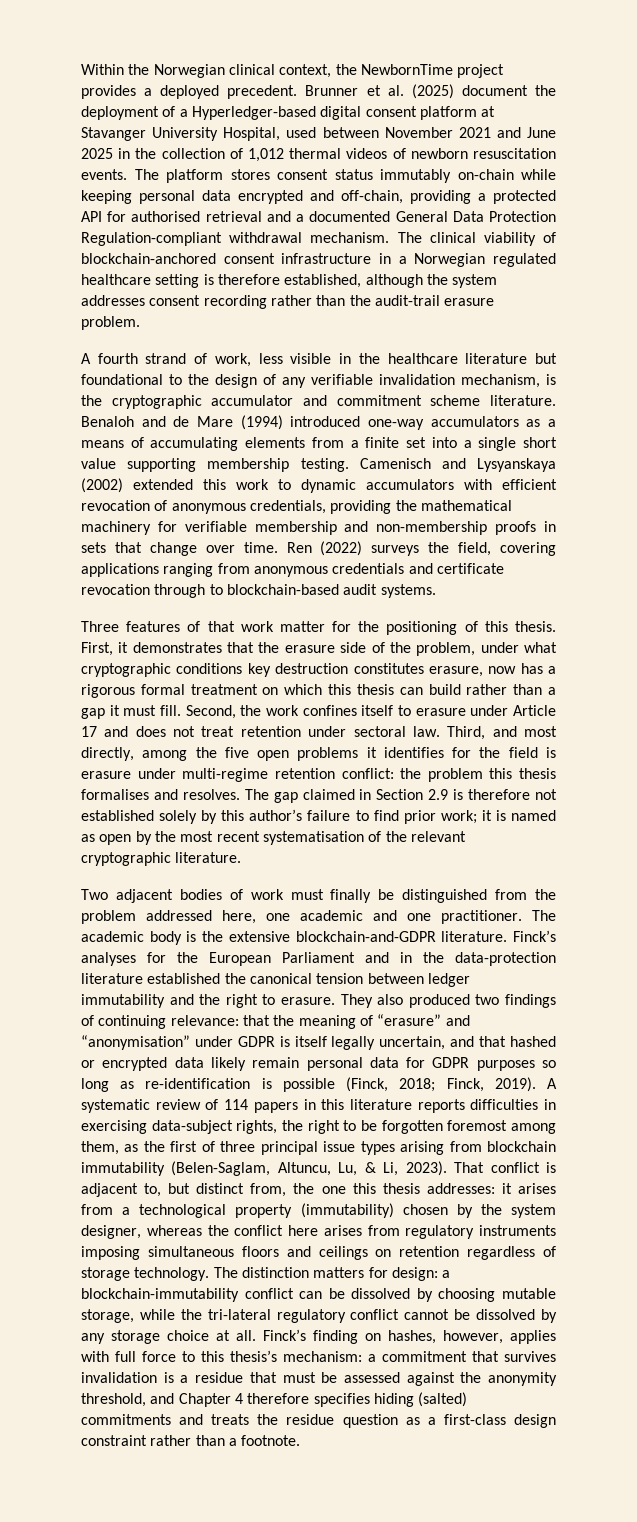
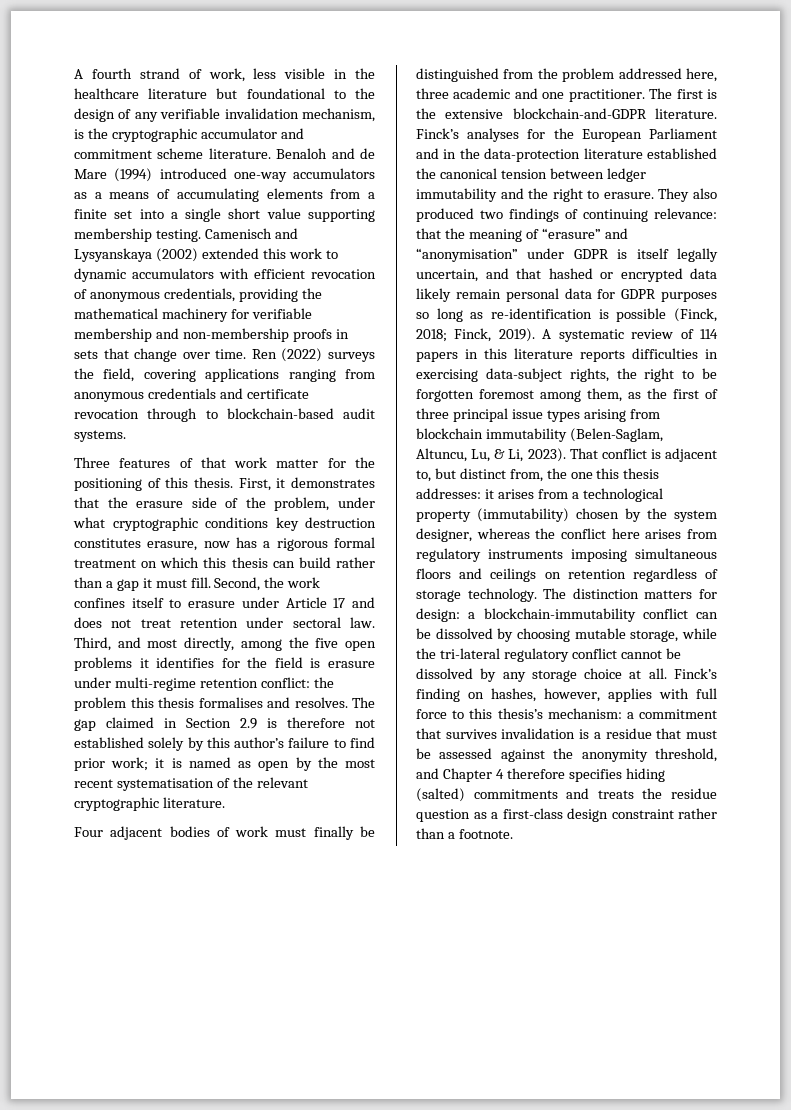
[81,64,505,78] [81,84,556,99] [81,106,496,120] [81,127,556,141] [81,148,556,162] [81,169,556,183] [81,190,556,204] [81,211,556,222] [81,232,557,246] [81,253,557,267] [81,274,498,288] [81,295,495,309] [81,316,140,330] Within the Norwegian clinical context, the NewbornTime project provides a deployed precedent. Brunner et al. (2025) document the deployment of a Hyperledger-based digital consent platform at Stavanger University Hospital, used between November 2021 and June 2025 in the collection of 1,012 thermal videos of newborn resuscitation events. The platform stores consent status immutably on-chain while keeping personal data encrypted and off-chain, providing a protected API for authorised retrieval and a documented General Data Protection Regulation-compliant withdrawal mechanism. The clinical viability of blockchain-anchored consent infrastructure in a Norwegian regulated healthcare setting is therefore established, although the system addresses consent recording rather than the audit-trail erasure problem. // -> (74, 74) none
[81,889,108,900] Two -> [74,827,103,837] Four
[266,913,290,921] one -> [416,88,449,99] three
[81,931,182,945] academic body -> [676,89,703,99] first

